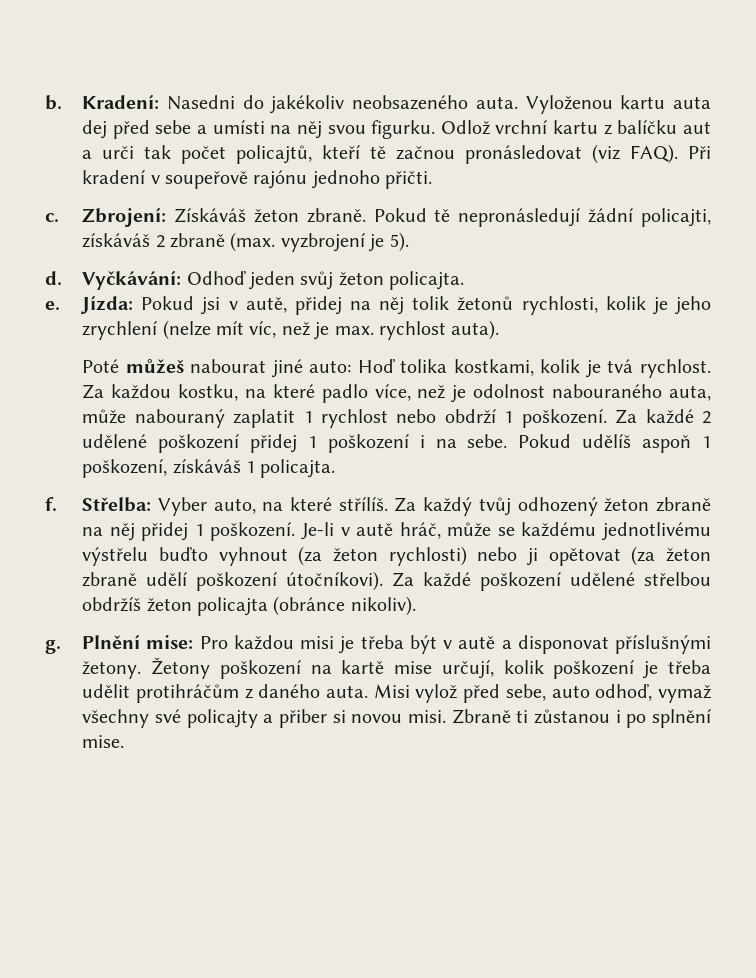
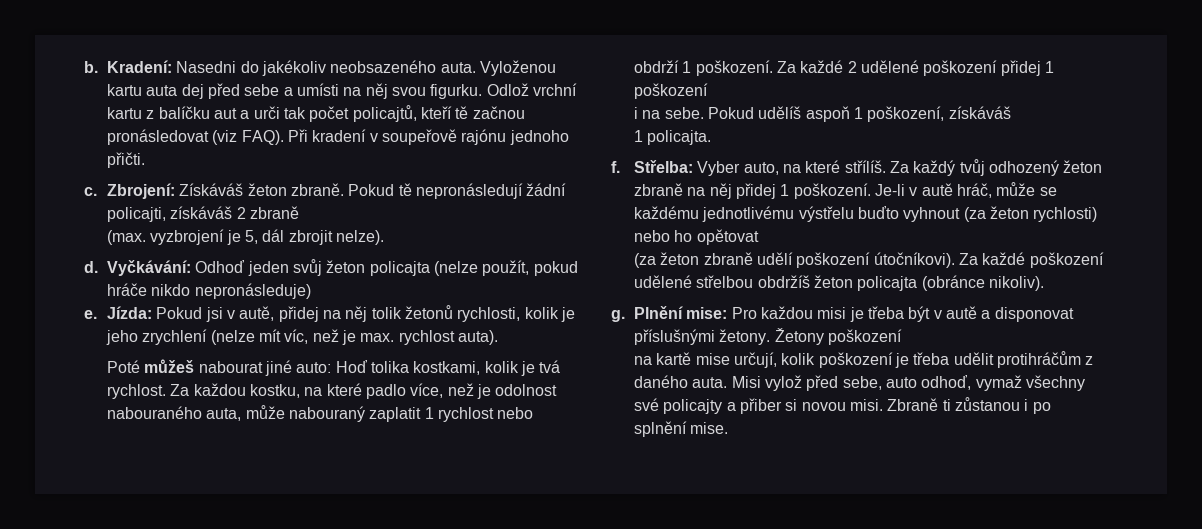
(225, 240) none -> (299, 212) //
[389,232,409,252] 5). -> [244,229,384,245] 5, dál zbrojit nelze).
[389,271,465,290] policajta. -> [369,260,578,276] [107,283,311,299] policajta (nelze použít, pokud hráče nikdo nepronásleduje)
(409, 443) none -> (709, 91) //
(241, 466) none -> (1011, 112) //
[526,548,538,566] ji -> [674,230,693,242] ho
(621, 557) none -> (759, 237) //
(301, 669) none -> (902, 337) //

